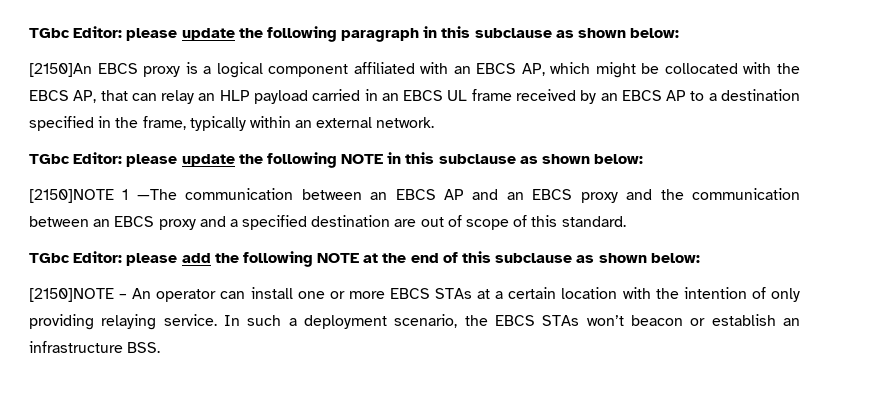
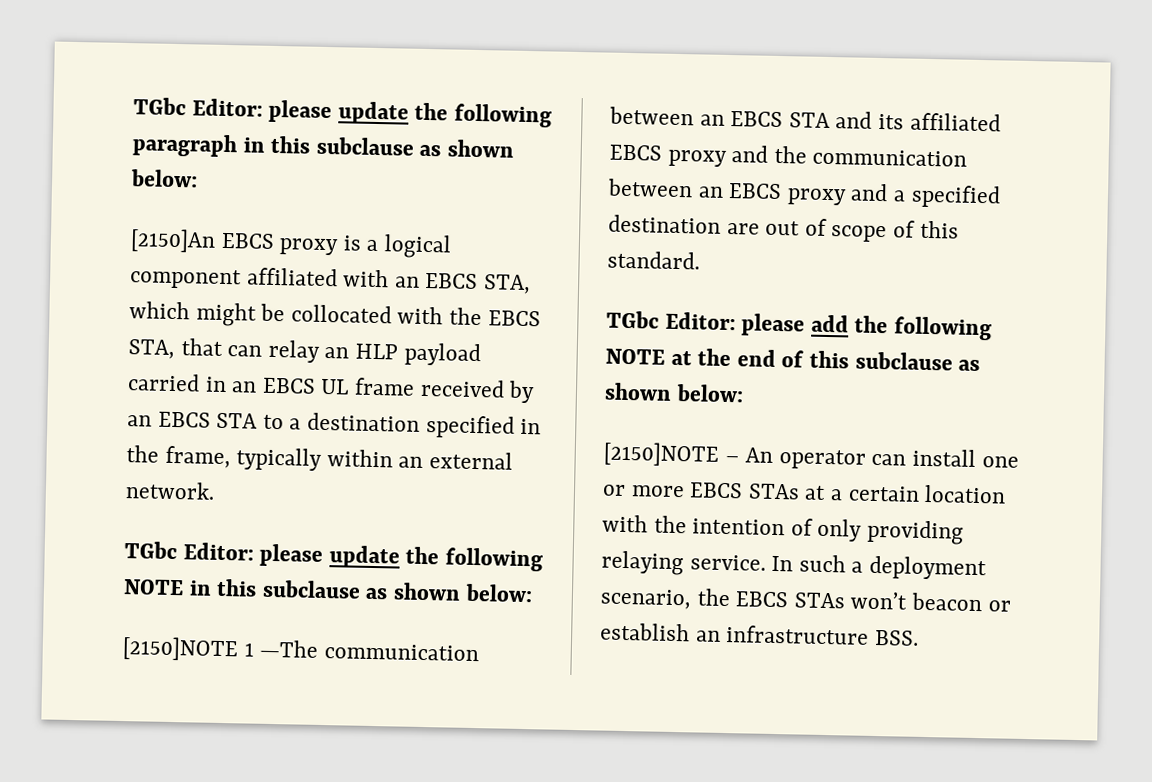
[521,63,545,76] AP, -> [483,274,532,295] STA,
[73,90,97,103] AP, -> [128,339,175,360] STA,
[666,90,687,101] AP -> [216,412,259,429] STA
[444,189,524,200] AP and an -> [788,111,1001,132] STA and its affiliated

